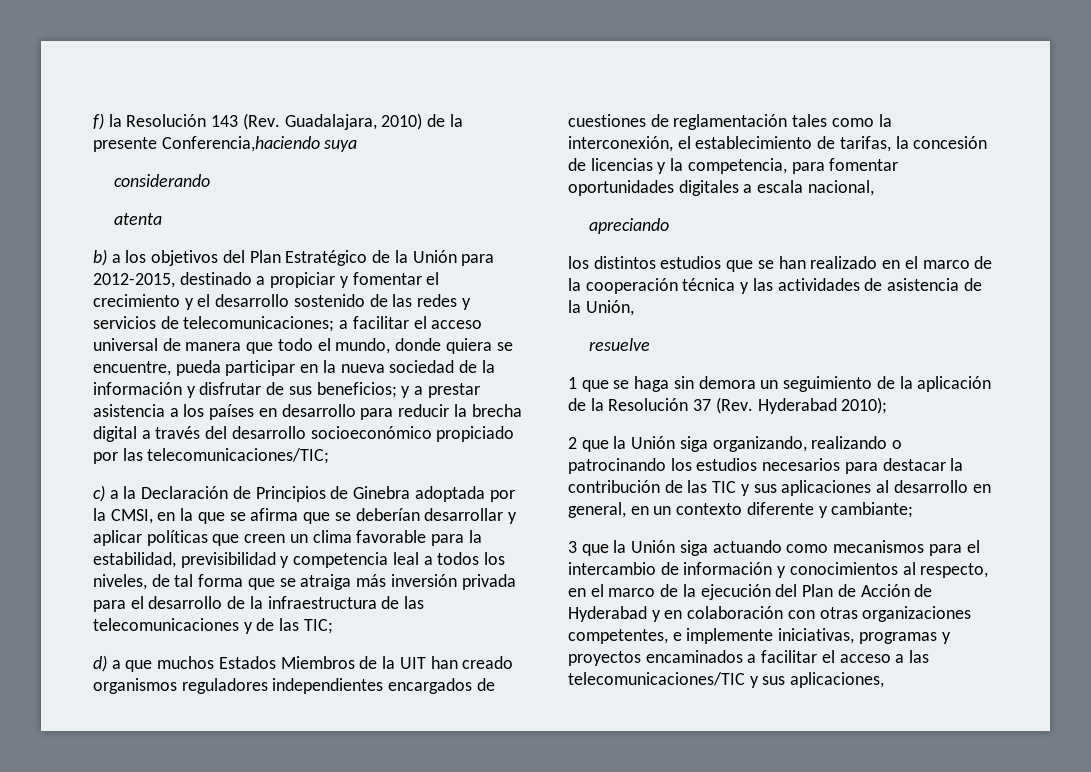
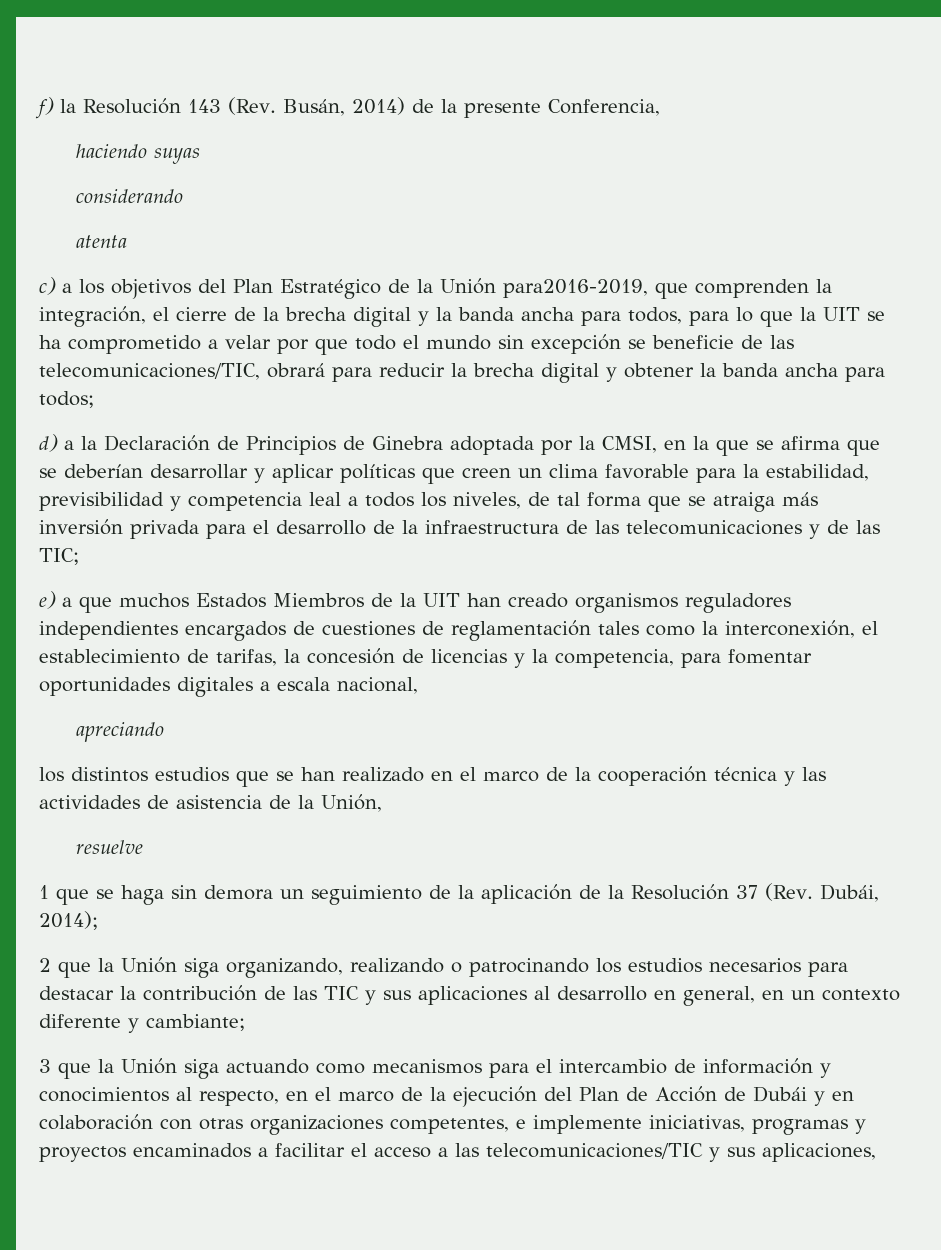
[284,113,423,130] Guadalajara, 2010) -> [282,97,405,116] Busán, 2014)
[161,136,358,152] Conferencia,haciendo suya -> [547,99,660,116] [75,144,200,164] Conferencia, // haciendo suyas
[93,249,107,266] b) -> [39,277,56,295] c)
[461,254,495,266] [93,272,440,288] [93,294,471,310] [93,316,483,332] [93,338,513,354] [93,360,495,376] [93,382,480,398] [93,404,356,420] para 2012-2015, destinado a propiciar y fomentar el crecimiento y el desarrollo sostenido de las redes y servicios de telecomunicaciones; a facilitar el acceso universal de manera que todo el mundo, donde quiera se encuentre, pueda participar en la nueva sociedad de la información y disfrutar de sus beneficios; y a prestar asistencia a los países en desarrollo -> [503,279,832,299] [39,306,885,327] [39,334,794,355] [39,363,325,380] para2016-2019, que comprenden la integración, el cierre de la brecha digital y la banda ancha para todos, para lo que la UIT se ha comprometido a velar por que todo el mundo sin excepción se beneficie de las telecomunicaciones/TIC, obrará
[141,426,515,442] [93,448,330,464] [93,485,105,502] a través del desarrollo socioeconómico propiciado por las telecomunicaciones/TIC; // c) -> [606,363,885,382] [39,391,94,408] [39,434,58,452] y obtener la banda ancha para todos; // d)
[93,655,107,672] d) -> [39,591,56,609] e)
[757,397,888,414] Hyderabad 2010); -> [819,884,879,902] [39,911,98,930] Dubái, 2014);
[568,606,647,622] Hyderabad -> [753,1086,807,1102] Dubái

